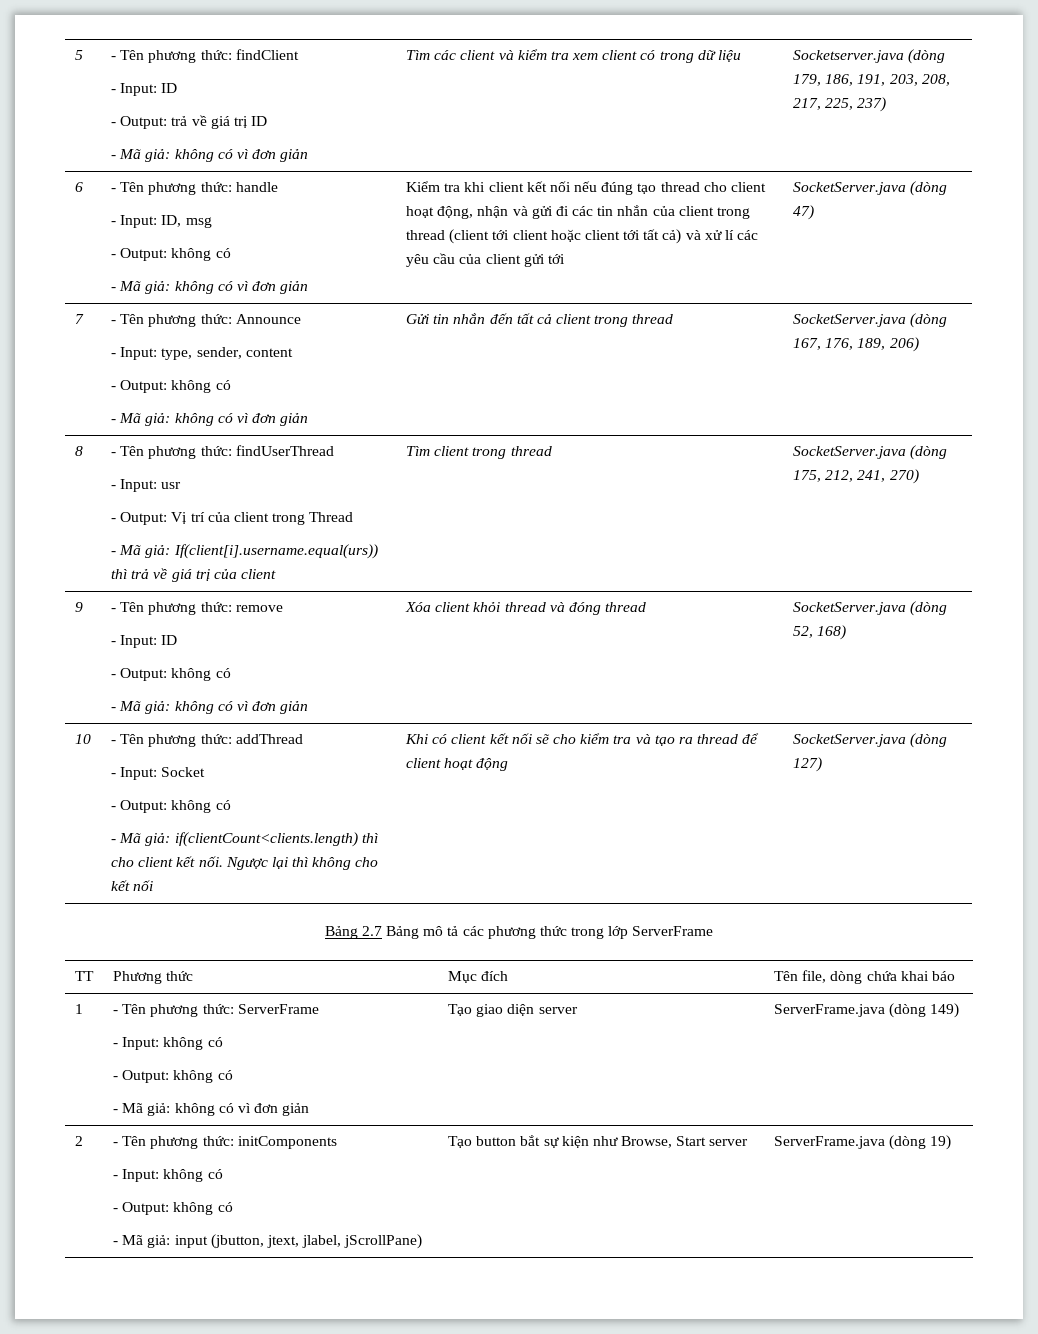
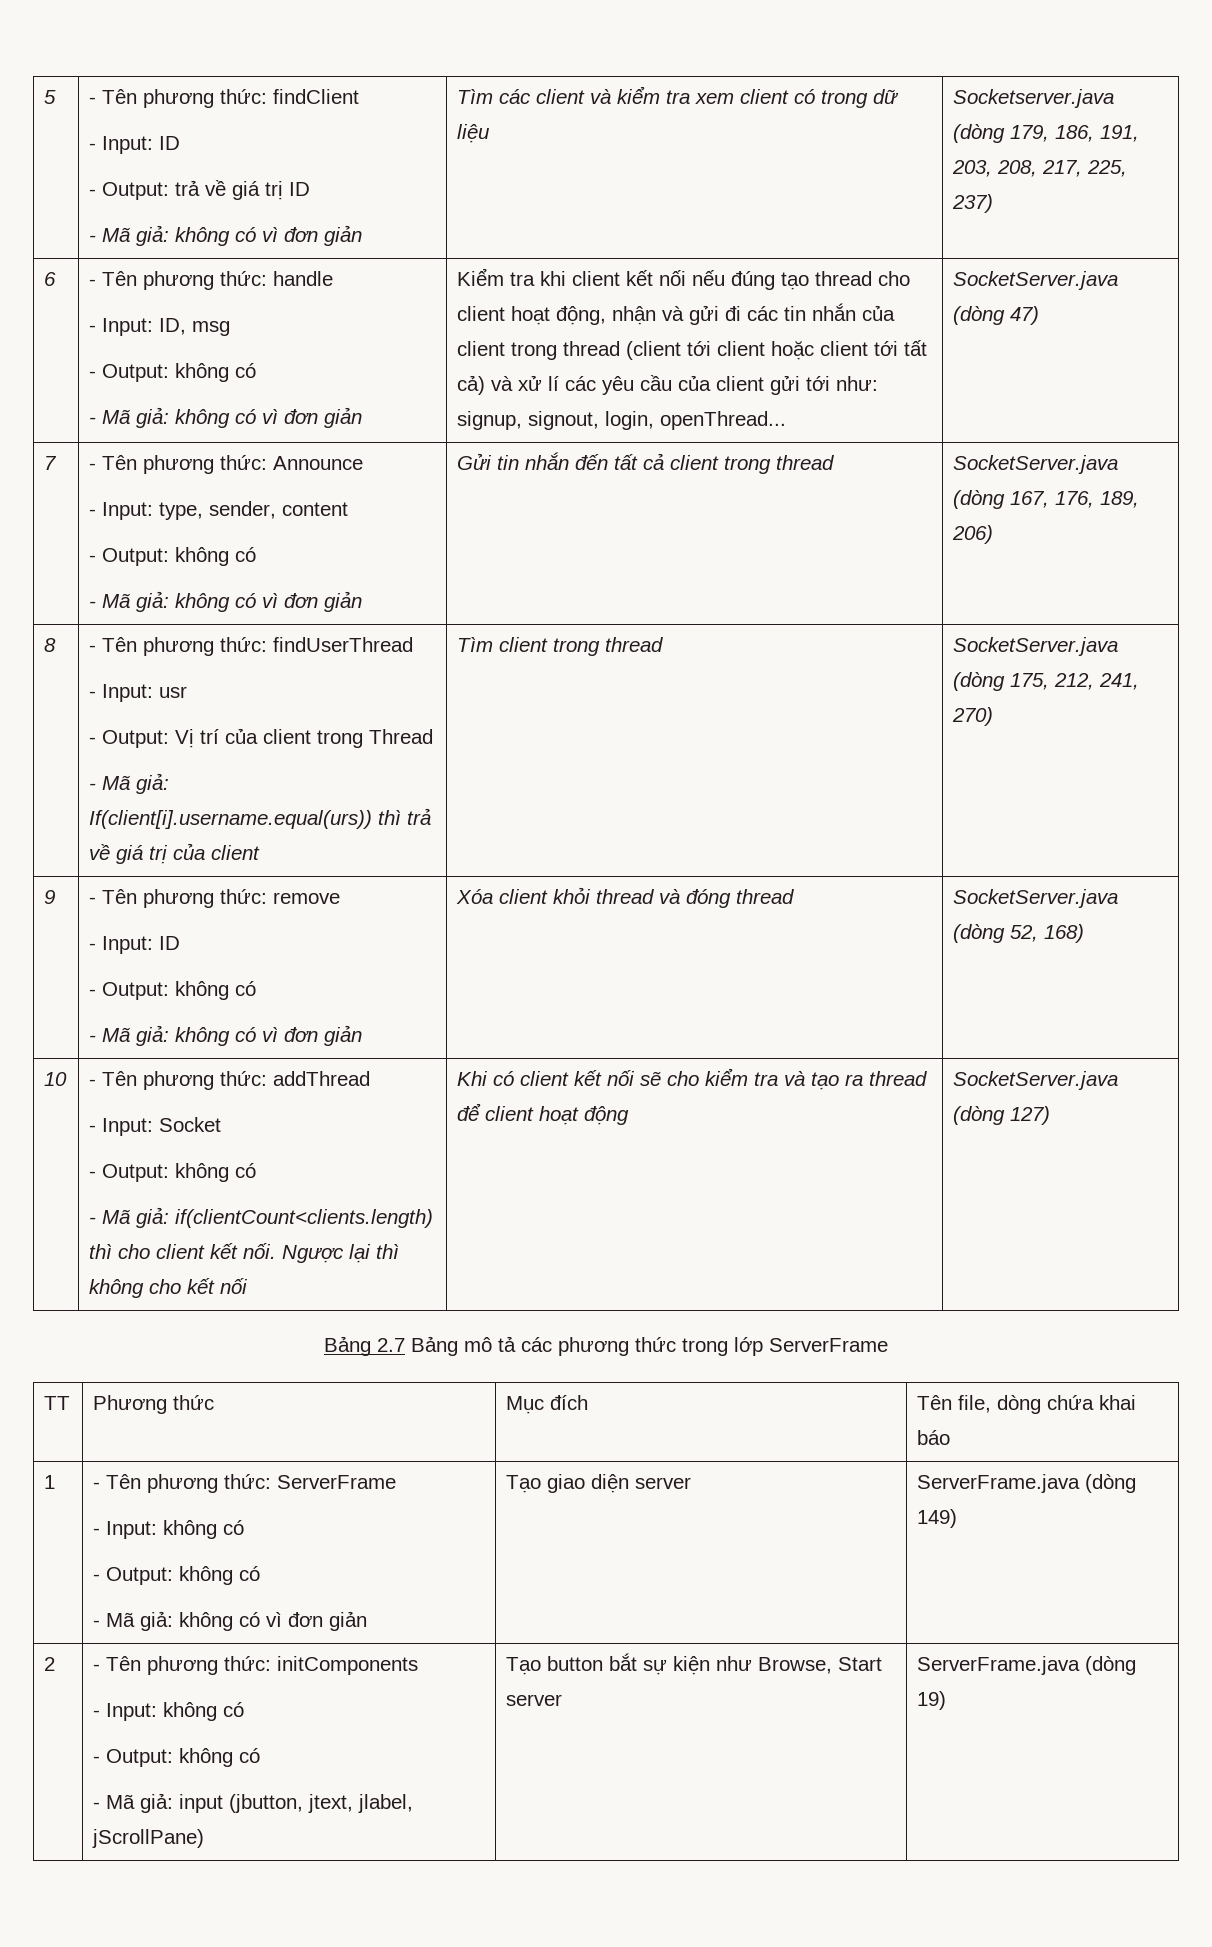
(565, 259) none -> [836,376,879,391] [457,411,787,430] như: signup, signout, login, openThread...

